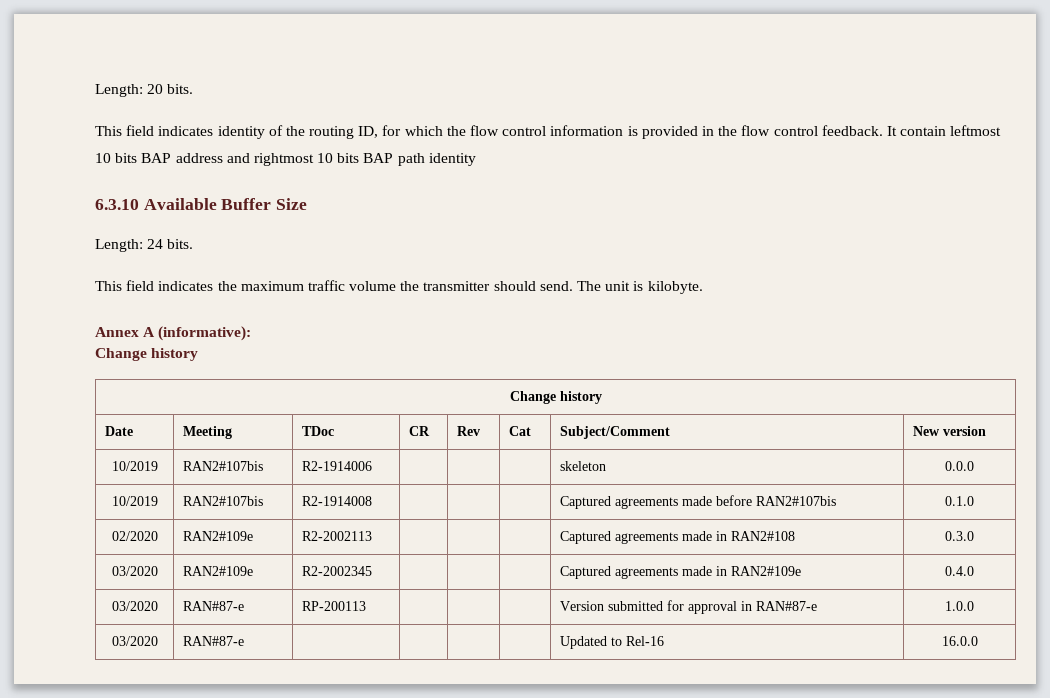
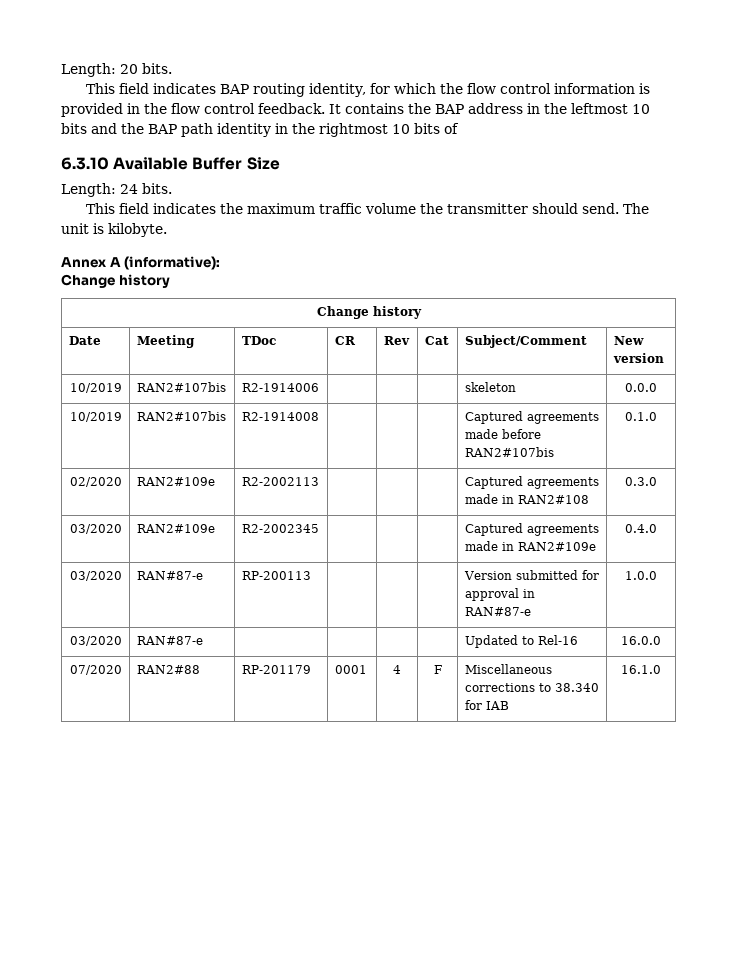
[217,125,379,139] identity of the routing ID, -> [219,83,367,97] BAP routing identity,
[900,125,1002,136] [95,153,476,166] contain leftmost 10 bits BAP address and rightmost 10 bits BAP path identity -> [345,103,650,114] [61,123,459,137] contains the BAP address in the leftmost 10 bits and the BAP path identity in the rightmost 10 bits of
(978, 641) none -> [69,665,122,675] [136,665,200,674] [241,665,311,674] [334,665,367,674] [393,665,401,674] [433,665,442,674] [464,664,552,674] [464,683,599,692] [464,700,509,710] [621,665,661,674] // 07/2020 | RAN2#88 | RP-201179 | 0001 | 4 | F | Miscellaneous corrections to 38.340 for IAB | 16.1.0

